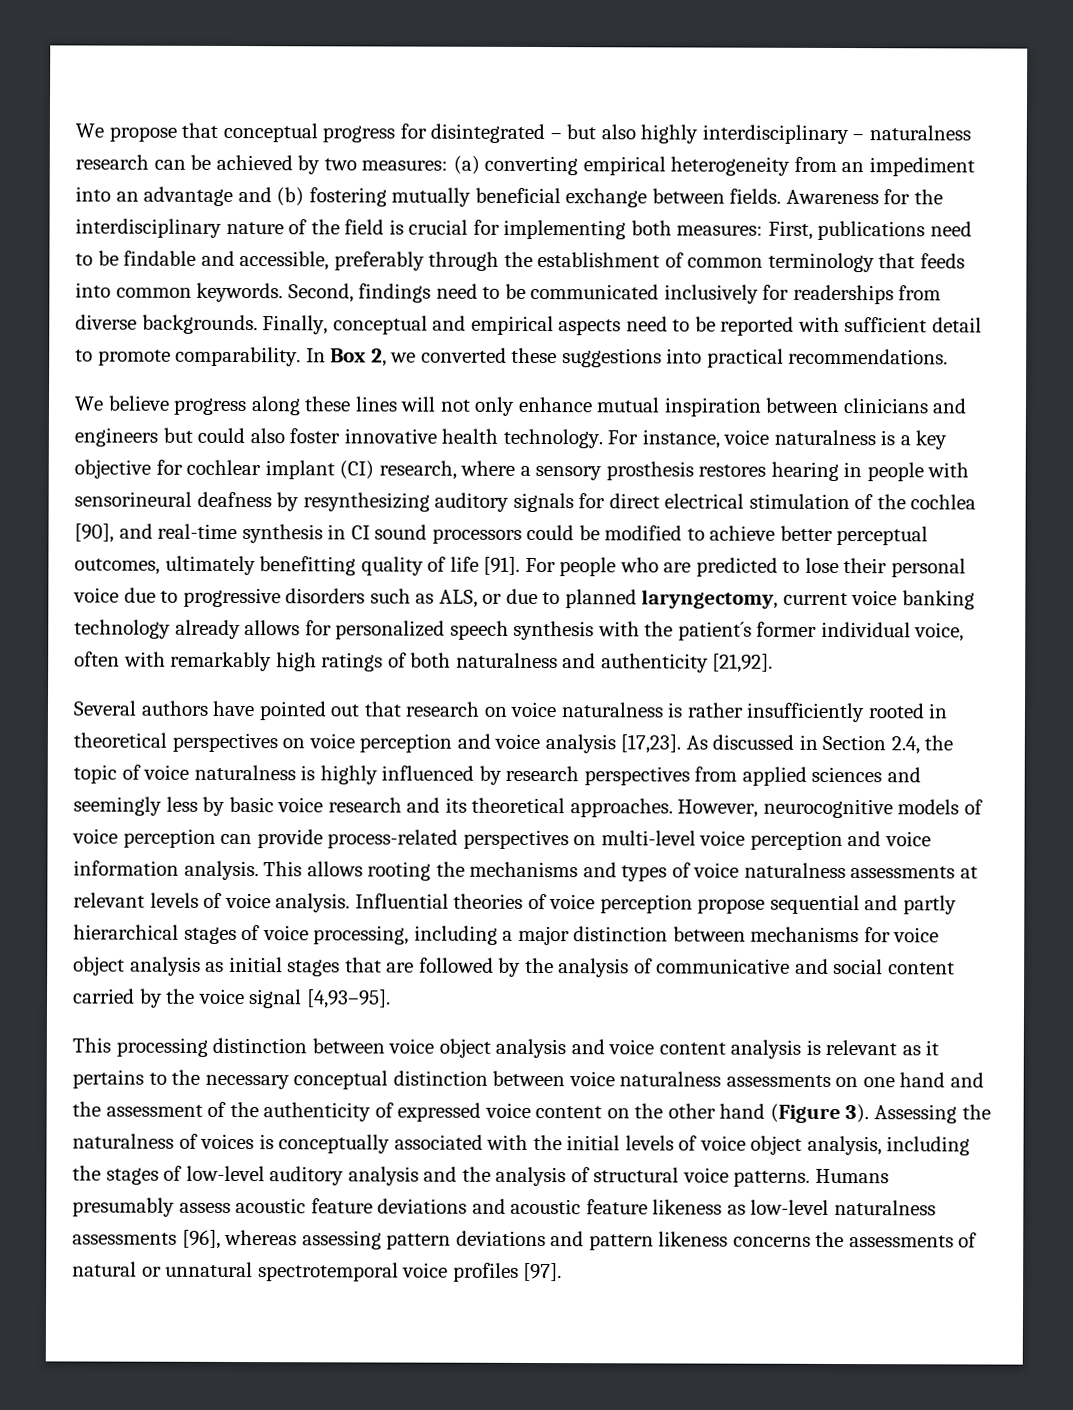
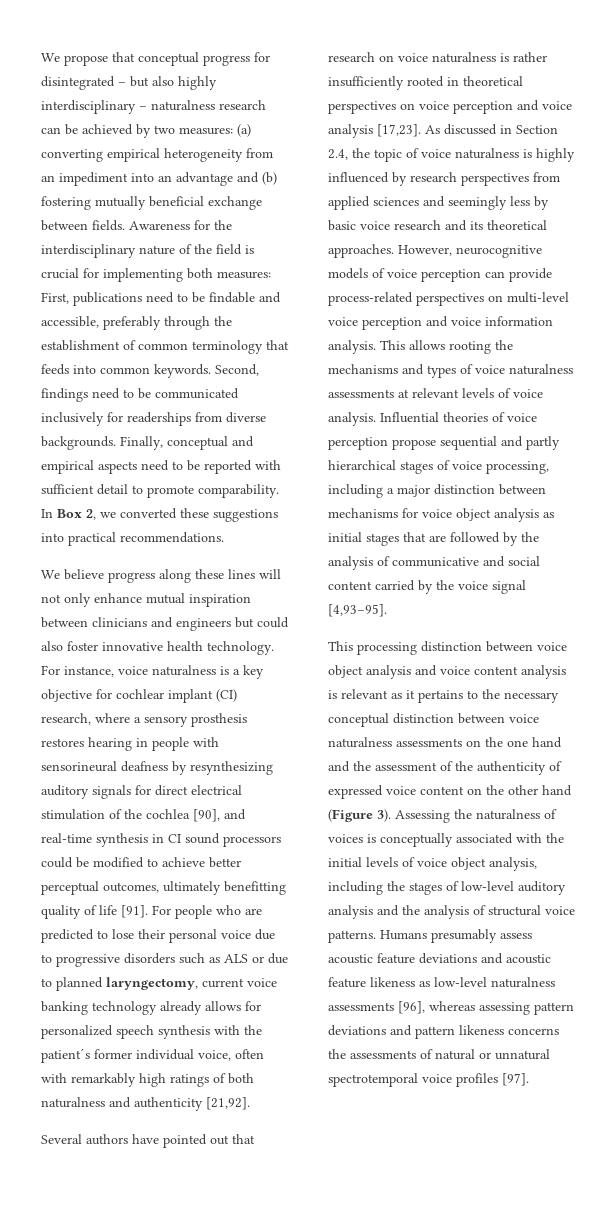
[438,589,478,608] ALS, -> [224,954,248,963] ALS
(859, 1082) none -> [485,737,503,747] the

